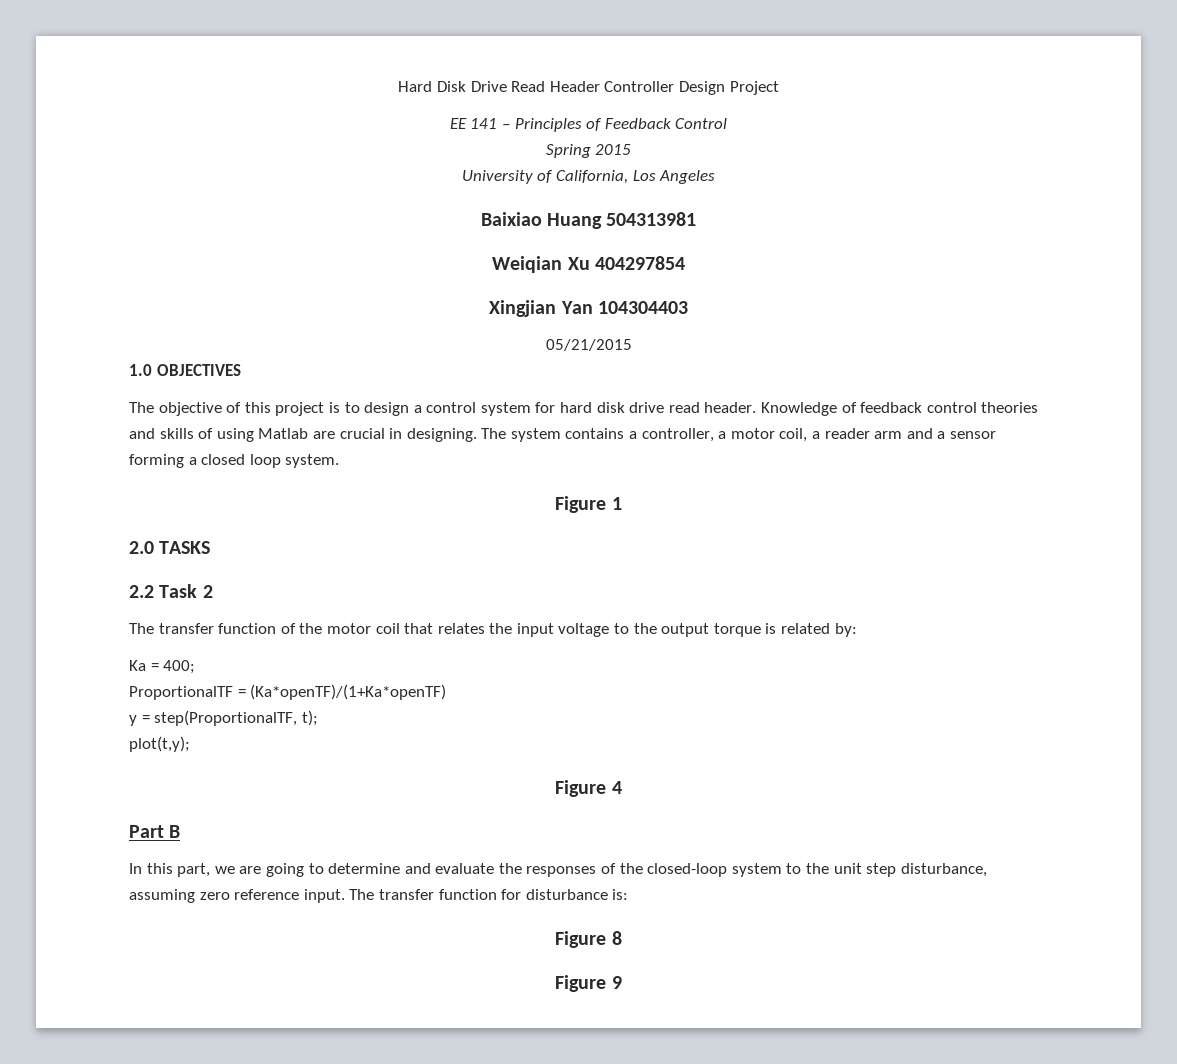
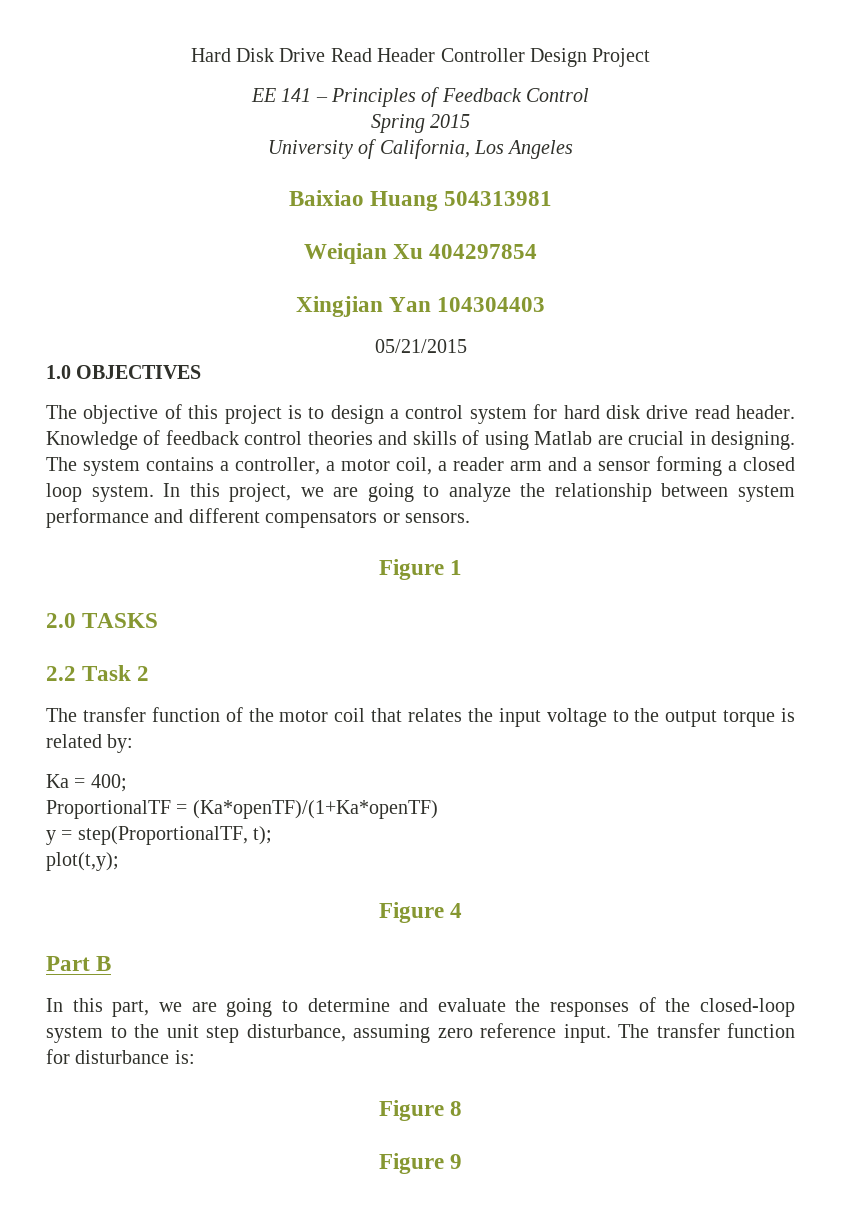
(340, 461) none -> [163,483,796,502] [46,508,470,528] In this project, we are going to analyze the relationship between system performance and different compensators or sensors.

